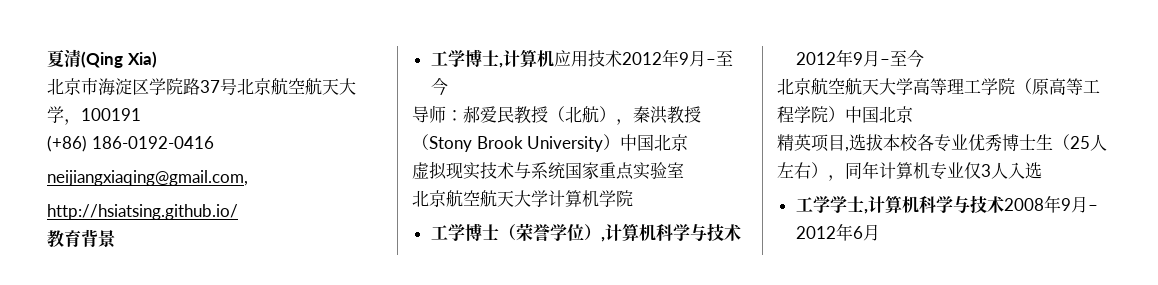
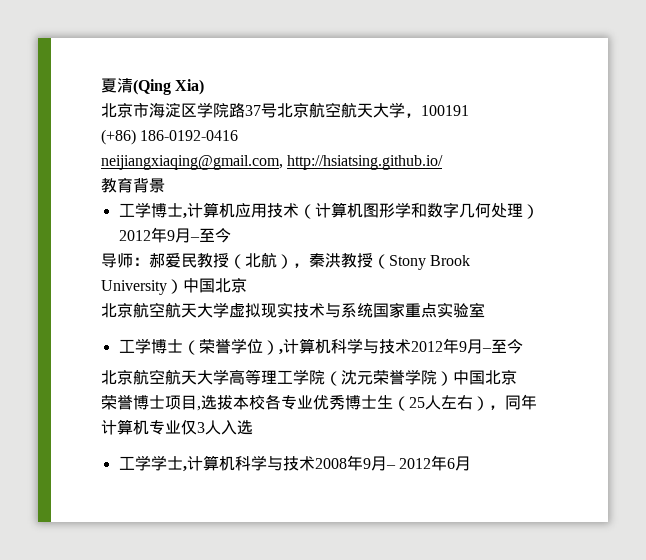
(248, 178) // -> (283, 162) none
(622, 58) none -> [298,202,539,219] （计算机图形学和数字几何处理）
(689, 142) none -> [101,302,229,318] 北京航空航天大学
[412,190,633,207] // 北京航空航天大学计算机学院 -> (485, 310) none
[1032,78,1100,95] [777,106,794,123] 原高等工程 -> [341,370,405,385] 沈元荣誉
[777,134,811,151] 精英 -> [101,395,165,410] 荣誉博士

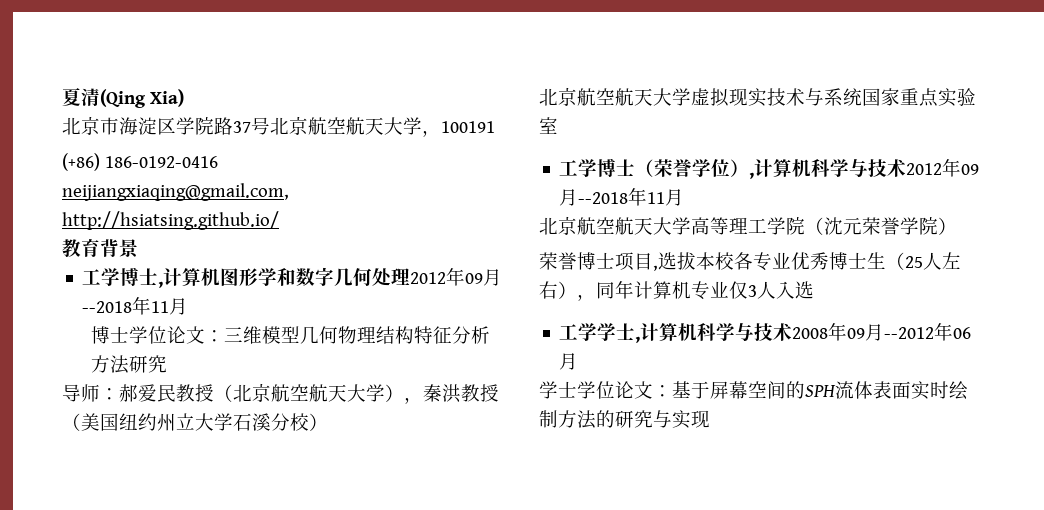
[234,202,363,219] 应用技术（计算机 -> (221, 277) none
[522,204,539,219] [118,227,231,243] ）2012年9月–至今 -> [410,267,503,286] [82,296,189,315] [90,326,490,344] [90,355,167,374] 2012年09月--2018年11月 // 博士学位论文：三维模型几何物理结构特征分析方法研究
[261,252,471,270] [101,278,247,295] 航），秦洪教授（Stony Brook University）中国北京 -> [252,383,499,404] [62,413,328,431] 京航空航天大学），秦洪教授（美国纽约州立大学石溪分校）
[458,339,523,354] 9月–至今 -> [961,164,980,175] [559,187,685,206] 09月--2018年11月
[453,370,517,385] 中国北京 -> (957, 226) none
[362,455,471,471] 9月– 2012年6月 -> [847,322,972,341] [559,353,579,370] [539,381,968,400] [539,410,710,429] 09月--2012年06月 // 学士学位论文：基于屏幕空间的SPH流体表面实时绘制方法的研究与实现

